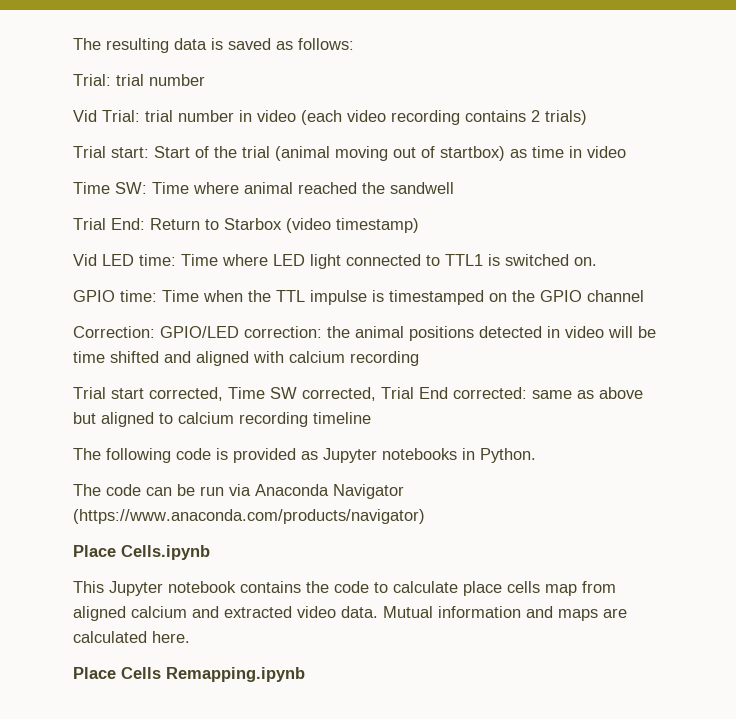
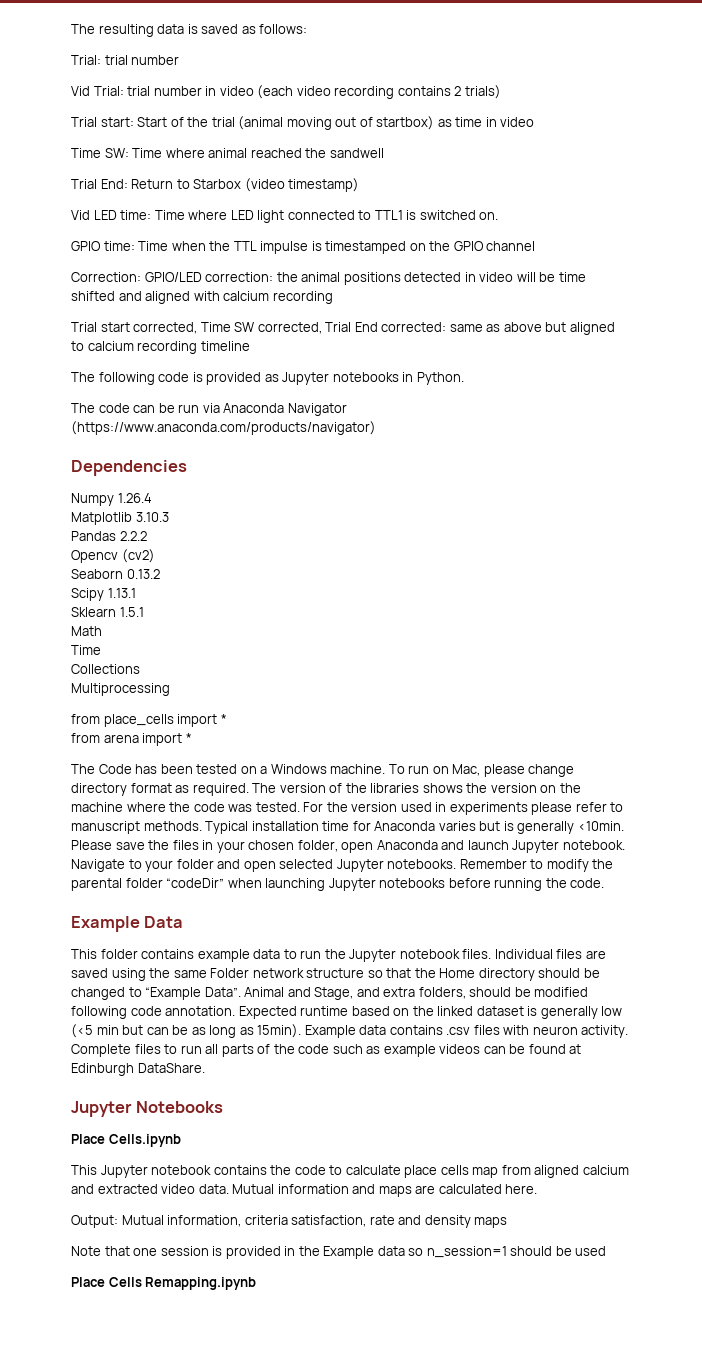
(425, 516) none -> [71,460,187,476] [71,493,152,506] [71,512,169,525] [71,531,147,541] [71,549,155,563] [71,569,160,579] [71,588,136,601] [71,607,144,617] [71,626,102,636] [71,645,101,655] [71,664,140,674] [71,683,170,696] [71,714,227,727] [71,733,192,746] [71,764,575,777] [71,783,581,796] [71,802,624,815] [71,821,624,834] [71,840,625,853] [71,859,614,872] [71,878,605,891] [71,916,184,932] [71,949,606,962] [71,968,600,981] [71,987,589,1000] [71,1006,623,1019] [71,1024,629,1038] [71,1044,582,1057] [71,1063,205,1076] [71,1101,224,1117] // Dependencies // Numpy 1.26.4 // Matplotlib 3.10.3 // Pandas 2.2.2 // Opencv (cv2) // Seaborn 0.13.2 // Scipy 1.13.1 // Sklearn 1.5.1 // Math // Time // Collections // Multiprocessing // from place_cells import * // from arena import * // The Code has been tested on a Windows machine. To run on Mac, please change directory format as required. The version of the libraries shows the version on the machine where the code was tested. For the version used in experiments please refer to manuscript methods. Typical installation time for Anaconda varies but is generally <10min. Please save the files in your chosen folder, open Anaconda and launch Jupyter notebook. Navigate to your folder and open selected Jupyter notebooks. Remember to modify the parental folder “codeDir” when launching Jupyter notebooks before running the code. // Example Data // This folder contains example data to run the Jupyter notebook files. Individual files are saved using the same Folder network structure so that the Home directory should be changed to “Example Data”. Animal and Stage, and extra folders, should be modified following code annotation. Expected runtime based on the linked dataset is generally low (<5 min but can be as long as 15min). Example data contains .csv files with neuron activity. Complete files to run all parts of the code such as example videos can be found at Edinburgh DataShare. // Jupyter Notebooks
(190, 637) none -> [71,1215,508,1228] [71,1246,607,1259] // Output: Mutual information, criteria satisfaction, rate and density maps // Note that one session is provided in the Example data so n_session=1 should be used

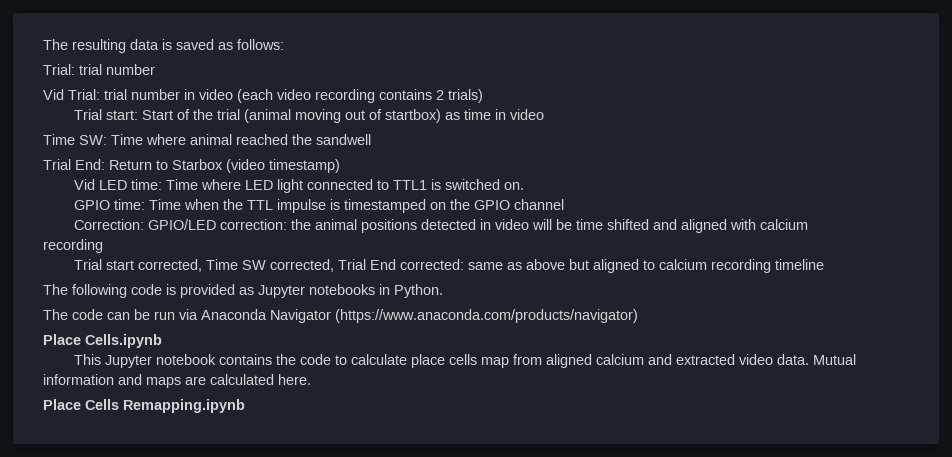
[71,460,187,476] [71,493,152,506] [71,512,169,525] [71,531,147,541] [71,549,155,563] [71,569,160,579] [71,588,136,601] [71,607,144,617] [71,626,102,636] [71,645,101,655] [71,664,140,674] [71,683,170,696] [71,714,227,727] [71,733,192,746] [71,764,575,777] [71,783,581,796] [71,802,624,815] [71,821,624,834] [71,840,625,853] [71,859,614,872] [71,878,605,891] [71,916,184,932] [71,949,606,962] [71,968,600,981] [71,987,589,1000] [71,1006,623,1019] [71,1024,629,1038] [71,1044,582,1057] [71,1063,205,1076] [71,1101,224,1117] // Dependencies // Numpy 1.26.4 // Matplotlib 3.10.3 // Pandas 2.2.2 // Opencv (cv2) // Seaborn 0.13.2 // Scipy 1.13.1 // Sklearn 1.5.1 // Math // Time // Collections // Multiprocessing // from place_cells import * // from arena import * // The Code has been tested on a Windows machine. To run on Mac, please change directory format as required. The version of the libraries shows the version on the machine where the code was tested. For the version used in experiments please refer to manuscript methods. Typical installation time for Anaconda varies but is generally <10min. Please save the files in your chosen folder, open Anaconda and launch Jupyter notebook. Navigate to your folder and open selected Jupyter notebooks. Remember to modify the parental folder “codeDir” when launching Jupyter notebooks before running the code. // Example Data // This folder contains example data to run the Jupyter notebook files. Individual files are saved using the same Folder network structure so that the Home directory should be changed to “Example Data”. Animal and Stage, and extra folders, should be modified following code annotation. Expected runtime based on the linked dataset is generally low (<5 min but can be as long as 15min). Example data contains .csv files with neuron activity. Complete files to run all parts of the code such as example videos can be found at Edinburgh DataShare. // Jupyter Notebooks -> (638, 316) none
[71,1215,508,1228] [71,1246,607,1259] // Output: Mutual information, criteria satisfaction, rate and density maps // Note that one session is provided in the Example data so n_session=1 should be used -> (311, 379) none

